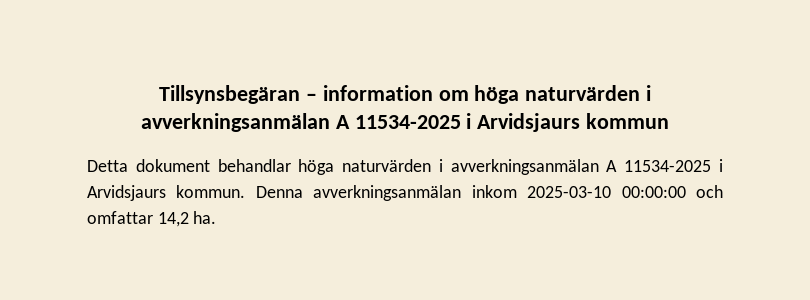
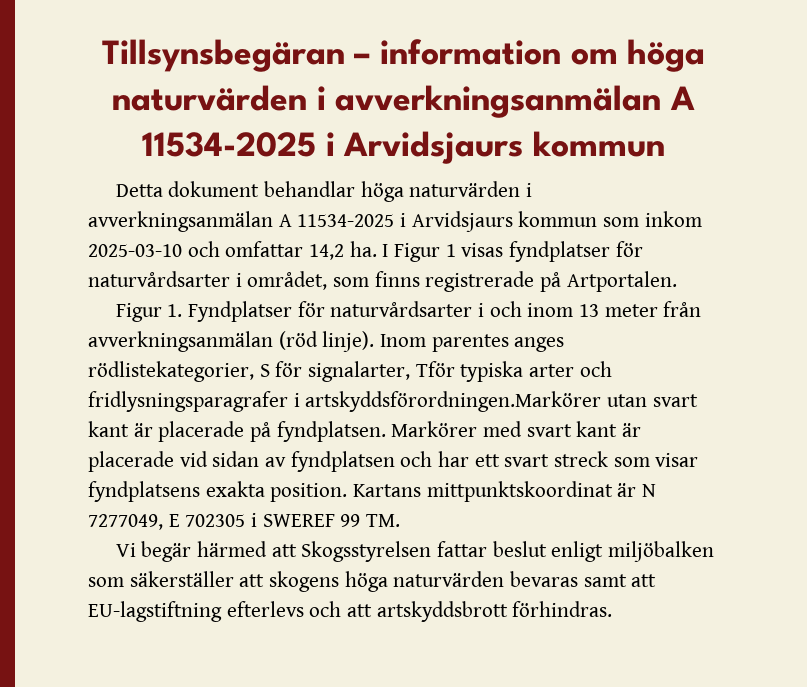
[176,185,462,201] kommun. Denna avverkningsanmälan -> [518,211,640,227] kommun som
[621,186,686,198] 00:00:00 -> (182, 250) none
(217, 217) none -> [382,241,643,262] [88,271,677,292] [115,301,702,322] [88,331,565,352] [88,361,612,382] [88,391,698,412] [88,421,642,442] [88,451,699,472] [88,481,657,502] [88,513,401,530] [115,541,715,562] [88,571,657,592] [88,601,613,622] I Figur 1 visas fyndplatser för naturvårdsarter i området, som finns registrerade på Artportalen. // Figur 1. Fyndplatser för naturvårdsarter i och inom 13 meter från avverkningsanmälan (röd linje). Inom parentes anges rödlistekategorier, S för signalarter, Tför typiska arter och fridlysningsparagrafer i artskyddsförordningen.Markörer utan svart kant är placerade på fyndplatsen. Markörer med svart kant är placerade vid sidan av fyndplatsen och har ett svart streck som visar fyndplatsens exakta position. Kartans mittpunktskoordinat är N 7277049, E 702305 i SWEREF 99 TM. // Vi begär härmed att Skogsstyrelsen fattar beslut enligt miljöbalken som säkerställer att skogens höga naturvärden bevaras samt att EU-lagstiftning efterlevs och att artskyddsbrott förhindras.

